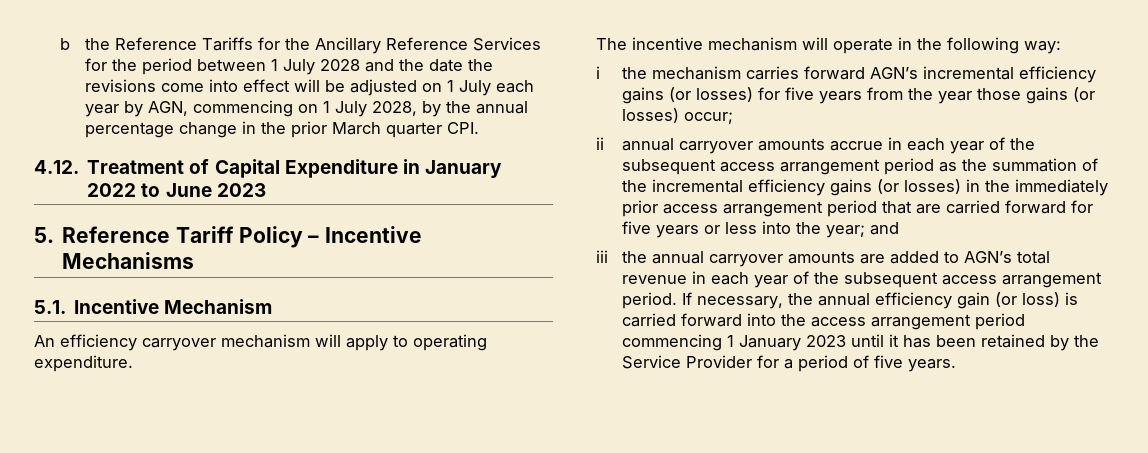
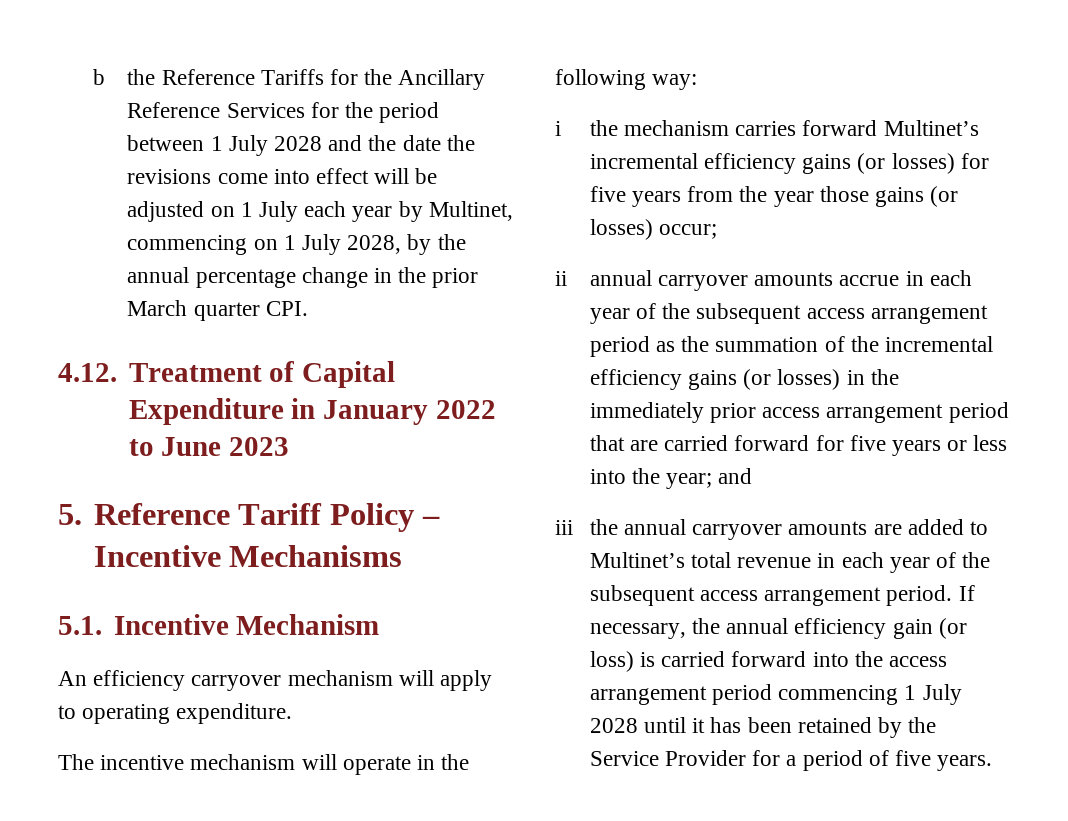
[147,101,188,116] AGN, -> [428,201,513,221] Multinet,
[869,67,918,79] AGN’s -> [883,120,979,136] Multinet’s
[963,251,1012,263] AGN’s -> [589,552,685,568] Multinet’s
[738,335,846,351] January 2023 -> [922,684,962,705] [589,718,638,733] July 2028

